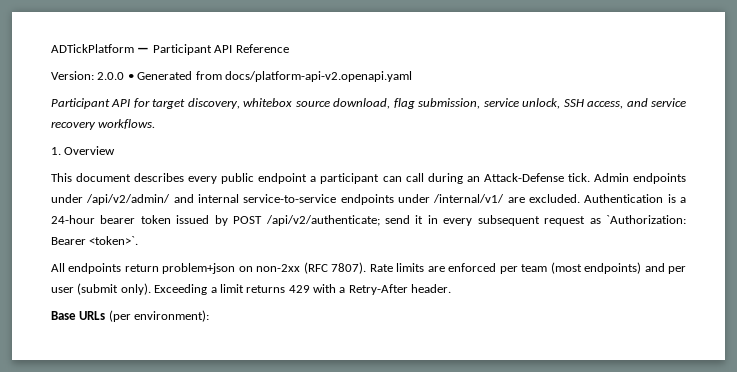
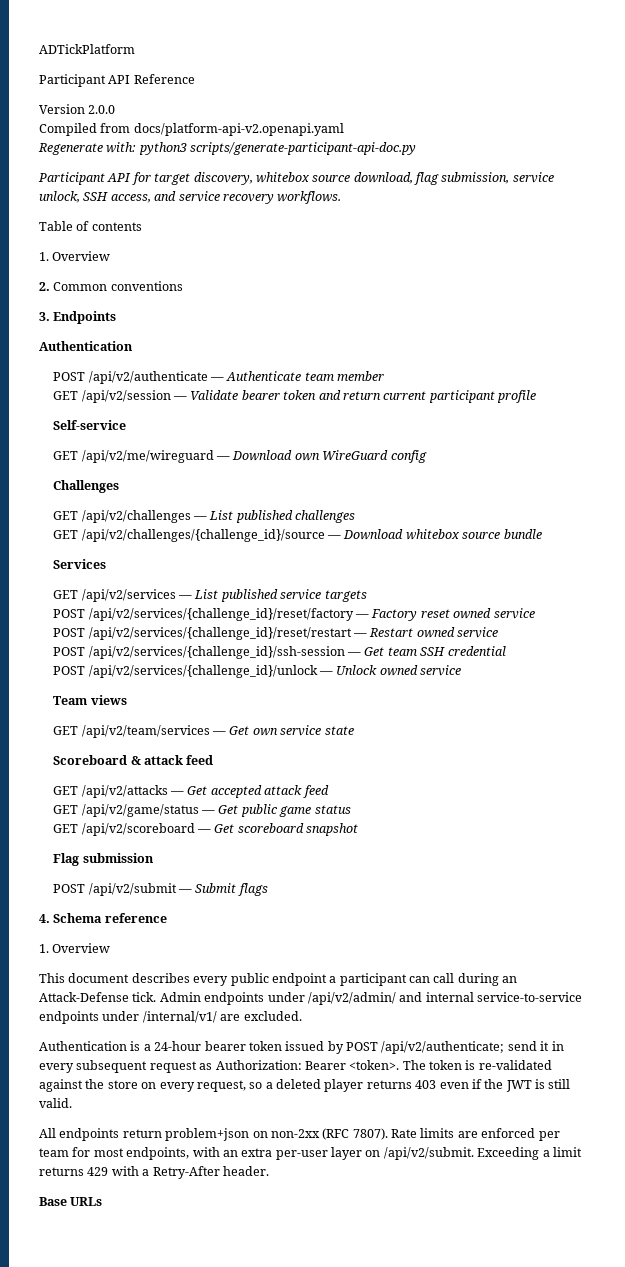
[137,47,150,53] — -> (135, 49) //
[51,71,94,80] Version: -> [39,104,85,114] Version
[127,71,193,80] • Generated -> [39,123,97,136] // Compiled
(412, 76) none -> [38,142,417,155] // Regenerate with: python3 scripts/generate-participant-api-doc.py
(156, 124) none -> [39,221,142,231] [39,251,111,261] [39,281,183,291] [39,311,117,324] [39,341,133,351] [53,371,385,384] [53,390,537,403] [53,420,127,430] [53,450,427,463] [53,480,120,493] [53,510,356,523] [53,529,542,542] [53,559,107,569] [53,589,367,602] [53,608,535,621] [53,627,499,640] [53,646,506,659] [53,665,462,678] [53,695,127,705] [53,725,354,738] [53,755,214,765] [53,785,329,798] [53,804,351,817] [53,823,359,836] [53,853,154,866] [53,883,268,896] [39,913,167,923] // Table of contents // 1. Overview // 2. Common conventions // 3. Endpoints // Authentication // POST /api/v2/authenticate — Authenticate team member // GET /api/v2/session — Validate bearer token and return current participant profile // Self-service // GET /api/v2/me/wireguard — Download own WireGuard config // Challenges // GET /api/v2/challenges — List published challenges // GET /api/v2/challenges/{challenge_id}/source — Download whitebox source bundle // Services // GET /api/v2/services — List published service targets // POST /api/v2/services/{challenge_id}/reset/factory — Factory reset owned service // POST /api/v2/services/{challenge_id}/reset/restart — Restart owned service // POST /api/v2/services/{challenge_id}/ssh-session — Get team SSH credential // POST /api/v2/services/{challenge_id}/unlock — Unlock owned service // Team views // GET /api/v2/team/services — Get own service state // Scoreboard & attack feed // GET /api/v2/attacks — Get accepted attack feed // GET /api/v2/game/status — Get public game status // GET /api/v2/scoreboard — Get scoreboard snapshot // Flag submission // POST /api/v2/submit — Submit flags // 4. Schema reference
(580, 198) none -> (302, 1016) //
[606,215,687,224] [51,236,139,245] `Authorization: Bearer <token>`. -> [215,1060,552,1070] [39,1079,571,1092] [39,1098,72,1108] Authorization: Bearer <token>. The token is re-validated against the store on every request, so a deleted player returns 403 even if the JWT is still valid.
[550,262,687,274] [51,283,151,295] (most endpoints) and per user (submit only). -> [72,1147,474,1160] for most endpoints, with an extra per-user layer on /api/v2/submit.
[108,310,210,322] (per environment): -> (103, 1201) none

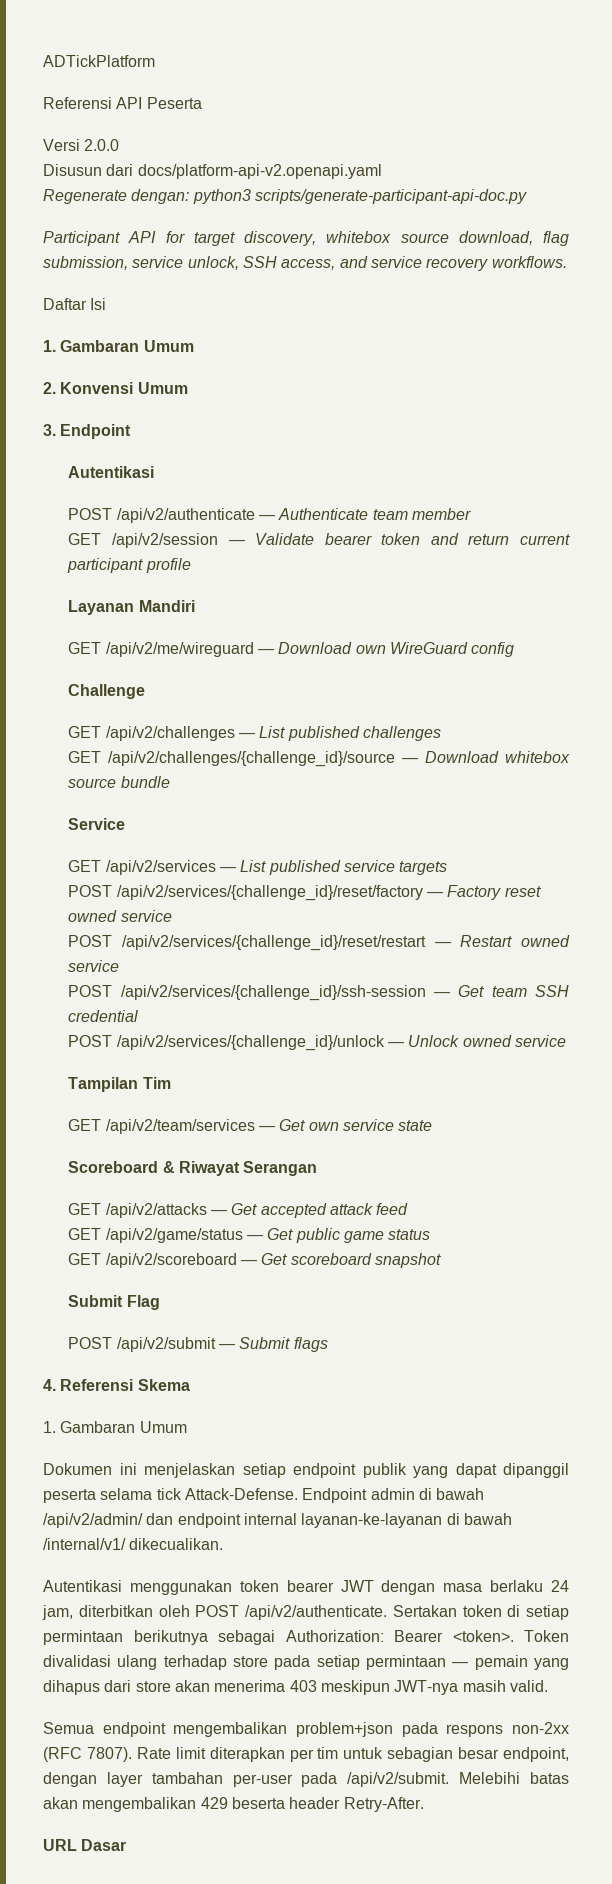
[39,74,195,87] [39,104,85,114] Participant API Reference // Version -> [43,97,202,109] [43,139,80,151] Referensi API Peserta // Versi
[39,123,131,136] Compiled from -> [43,164,134,176] Disusun dari
[106,142,137,153] with: -> [131,189,190,204] dengan:
[39,221,142,231] [39,251,111,261] Table of contents // 1. Overview -> [43,298,107,310] [43,340,194,352] Daftar Isi // 1. Gambaran Umum
[53,281,183,291] Common conventions -> [60,382,188,394] Konvensi Umum
[53,311,117,324] [39,341,133,351] Endpoints // Authentication -> [60,424,132,439] [68,466,155,478] Endpoint // Autentikasi
[53,420,127,430] Self-service -> [68,600,195,615] Layanan Mandiri
[53,480,120,493] Challenges -> [68,684,146,699] Challenge
[53,559,107,569] Services -> [68,818,126,830] Service
[53,695,127,705] Team views -> [68,1077,171,1092] Tampilan Tim
[144,755,214,765] attack feed -> [179,1161,318,1176] Riwayat Serangan
(359, 829) none -> [68,1295,124,1307] Submit
[82,853,154,863] submission -> (160, 1302) none
[53,913,167,923] [39,943,111,953] [39,973,518,986] [39,992,582,1005] [39,1011,302,1024] [39,1041,564,1054] [39,1060,552,1073] [39,1079,571,1092] [39,1098,72,1108] [39,1128,560,1141] [39,1147,582,1160] [39,1166,269,1179] [39,1197,103,1206] Schema reference // 1. Overview // This document describes every public endpoint a participant can call during an Attack-Defense tick. Admin endpoints under /api/v2/admin/ and internal service-to-service endpoints under /internal/v1/ are excluded. // Authentication is a 24-hour bearer token issued by POST /api/v2/authenticate; send it in every subsequent request as Authorization: Bearer <token>. The token is re-validated against the store on every request, so a deleted player returns 403 even if the JWT is still valid. // All endpoints return problem+json on non-2xx (RFC 7807). Rate limits are enforced per team for most endpoints, with an extra per-user layer on /api/v2/submit. Exceeding a limit returns 429 with a Retry-After header. // Base URLs -> [60,1379,190,1391] [43,1421,187,1433] [43,1463,569,1478] [43,1488,485,1503] [43,1513,512,1528] [43,1538,224,1550] [43,1580,569,1595] [42,1605,569,1620] [43,1630,569,1645] [43,1655,569,1670] [43,1680,548,1695] [43,1722,569,1737] [43,1747,570,1762] [43,1772,569,1787] [43,1797,424,1812] [43,1839,127,1851] Referensi Skema // 1. Gambaran Umum // Dokumen ini menjelaskan setiap endpoint publik yang dapat dipanggil peserta selama tick Attack-Defense. Endpoint admin di bawah /api/v2/admin/ dan endpoint internal layanan-ke-layanan di bawah /internal/v1/ dikecualikan. // Autentikasi menggunakan token bearer JWT dengan masa berlaku 24 jam, diterbitkan oleh POST /api/v2/authenticate. Sertakan token di setiap permintaan berikutnya sebagai Authorization: Bearer <token>. Token divalidasi ulang terhadap store pada setiap permintaan — pemain yang dihapus dari store akan menerima 403 meskipun JWT-nya masih valid. // Semua endpoint mengembalikan problem+json pada respons non-2xx (RFC 7807). Rate limit diterapkan per tim untuk sebagian besar endpoint, dengan layer tambahan per-user pada /api/v2/submit. Melebihi batas akan mengembalikan 429 beserta header Retry-After. // URL Dasar

